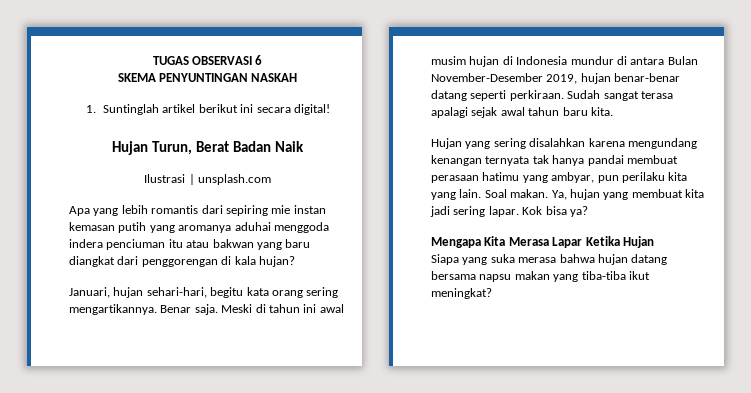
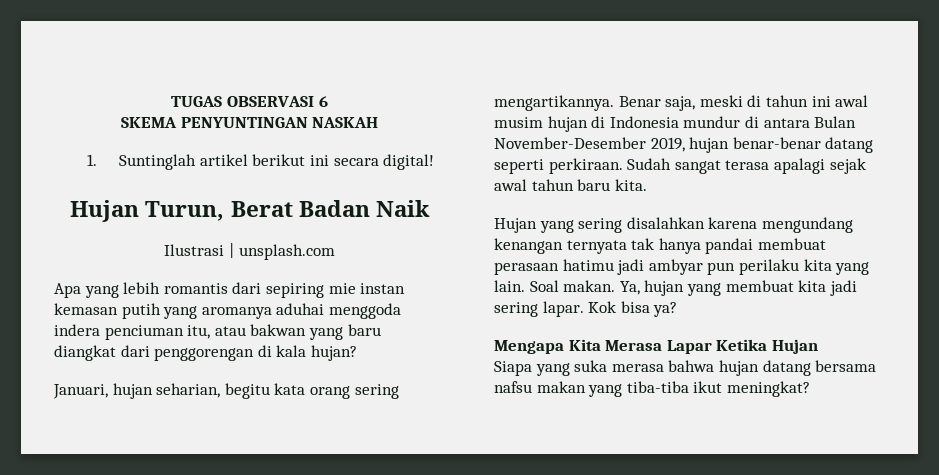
[168,239,183,248] itu -> [187,325,211,339] itu,
[146,287,207,298] sehari-hari, -> [156,383,221,398] seharian,
[194,304,253,315] saja. Meski -> [665,95,743,111] saja, meski
[522,172,595,183] yang ambyar, -> [617,259,703,275] jadi ambyar
[479,274,512,282] napsu -> [494,381,532,393] nafsu

